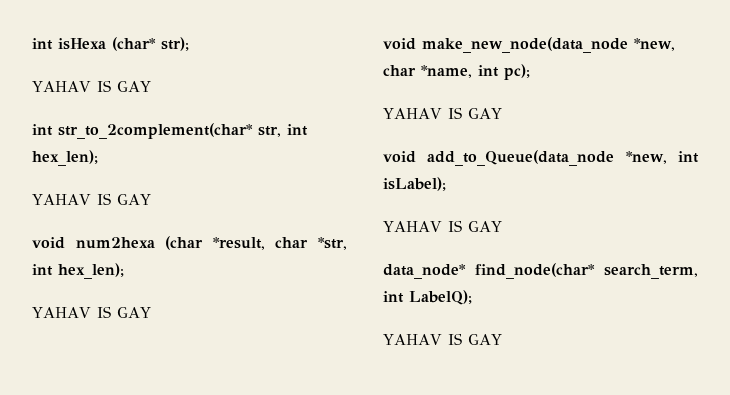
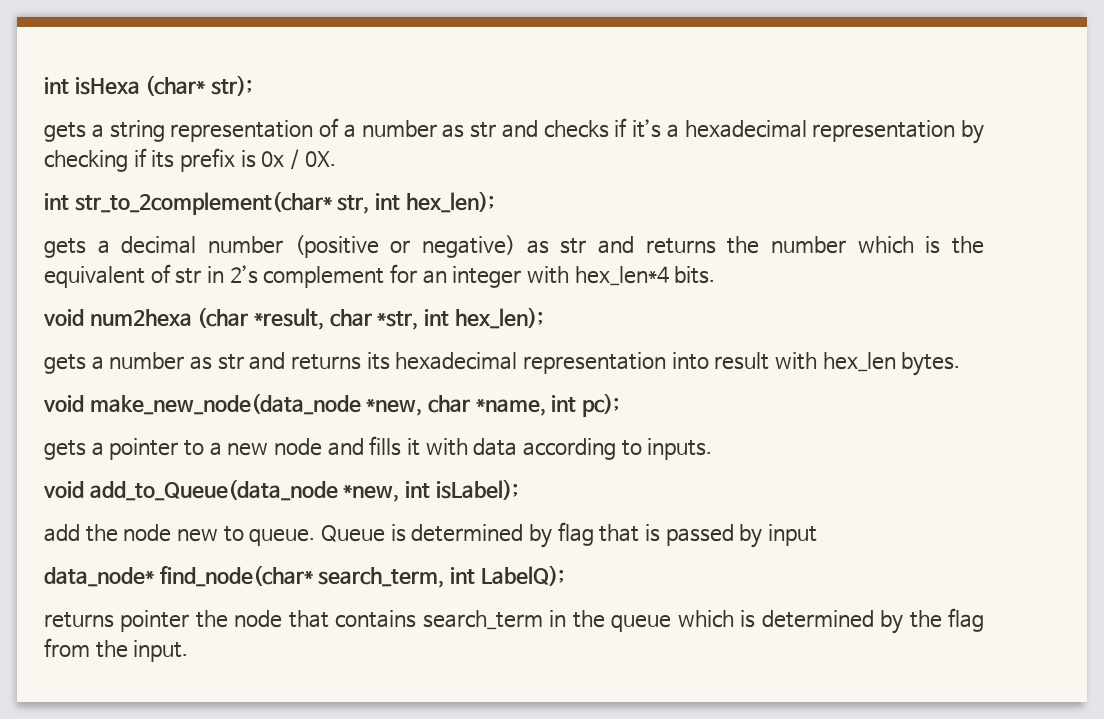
[32,80,151,92] YAHAV IS GAY -> [44,118,984,144] [44,148,336,172] gets a string representation of a number as str and checks if it’s a hexadecimal representation by checking if its prefix is 0x / 0X.
[32,193,151,205] YAHAV IS GAY -> [44,235,985,258] [44,264,716,288] gets a decimal number (positive or negative) as str and returns the number which is the equivalent of str in 2’s complement for an integer with hex_len*4 bits.
[32,306,151,318] YAHAV IS GAY -> [44,352,961,376] gets a number as str and returns its hexadecimal representation into result with hex_len bytes.
[383,107,502,119] YAHAV IS GAY -> [44,436,713,460] gets a pointer to a new node and fills it with data according to inputs.
[383,220,502,232] YAHAV IS GAY -> [44,522,818,548] add the node new to queue. Queue is determined by flag that is passed by input
[383,333,502,345] YAHAV IS GAY -> [44,608,984,634] [44,638,189,662] returns pointer the node that contains search_term in the queue which is determined by the flag from the input.

